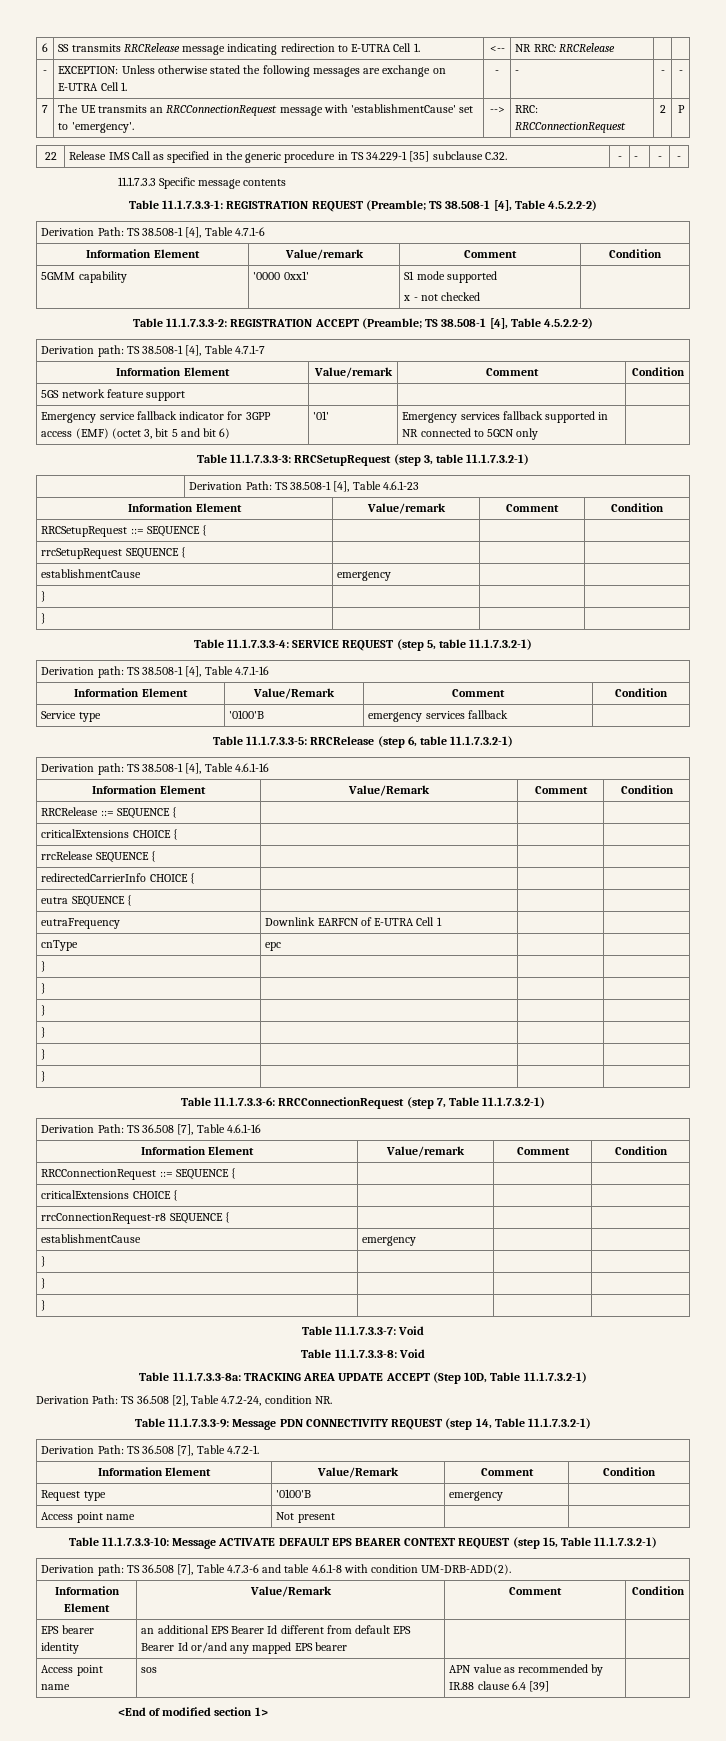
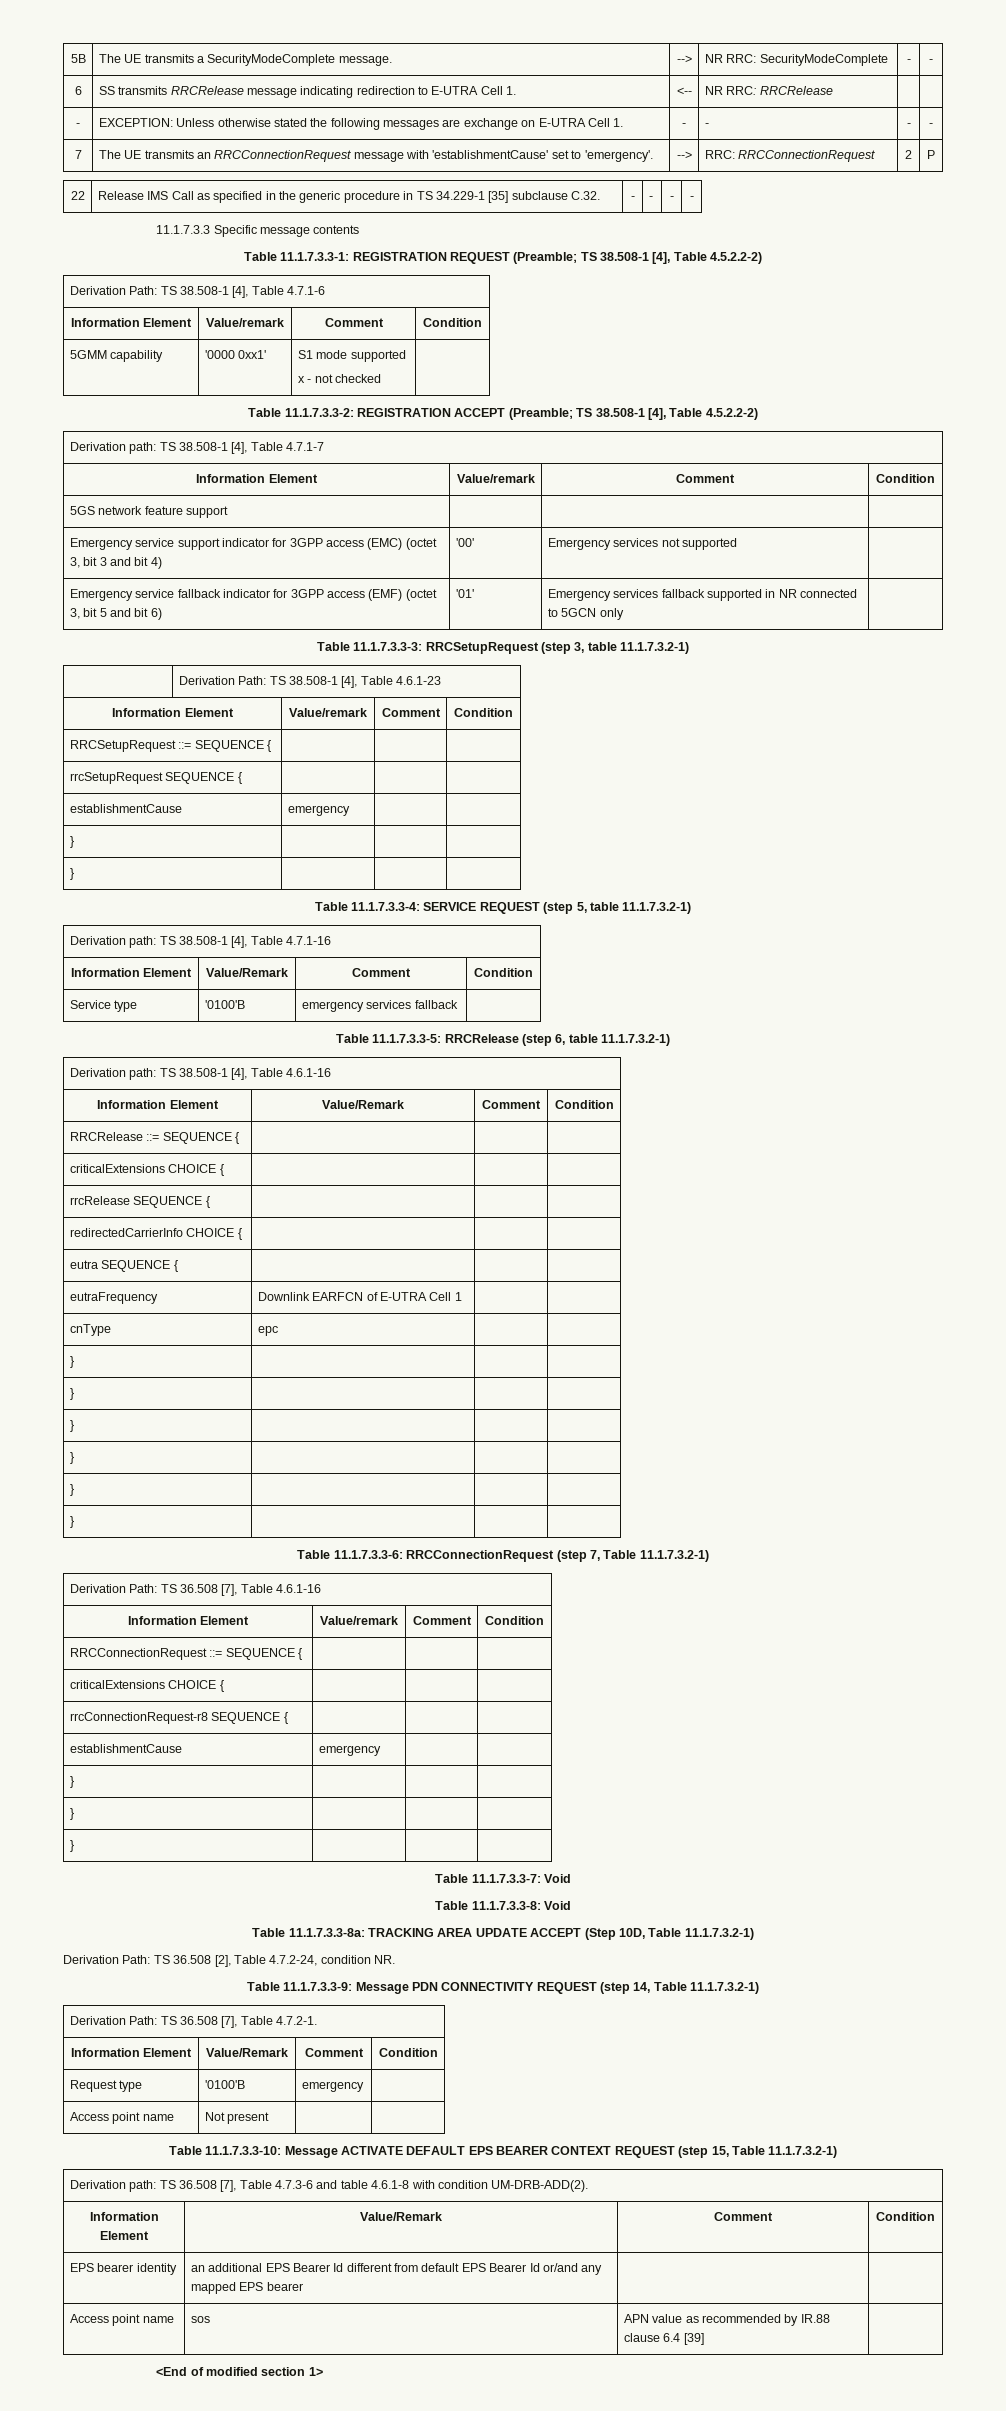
(42, 47) none -> [70,54,86,63] [98,54,392,66] [676,55,692,63] [704,54,888,66] [906,59,911,63] [929,59,933,63] 5B | The UE transmits a SecurityModeComplete message. | --> | NR RRC: SecurityModeComplete | - | - //
(186, 396) none -> [69,538,437,550] [69,557,162,569] [455,538,474,547] [547,538,737,550] // Emergency service support indicator for 3GPP access (EMC) (octet 3, bit 3 and bit 4) | '00' | Emergency services not supported |

